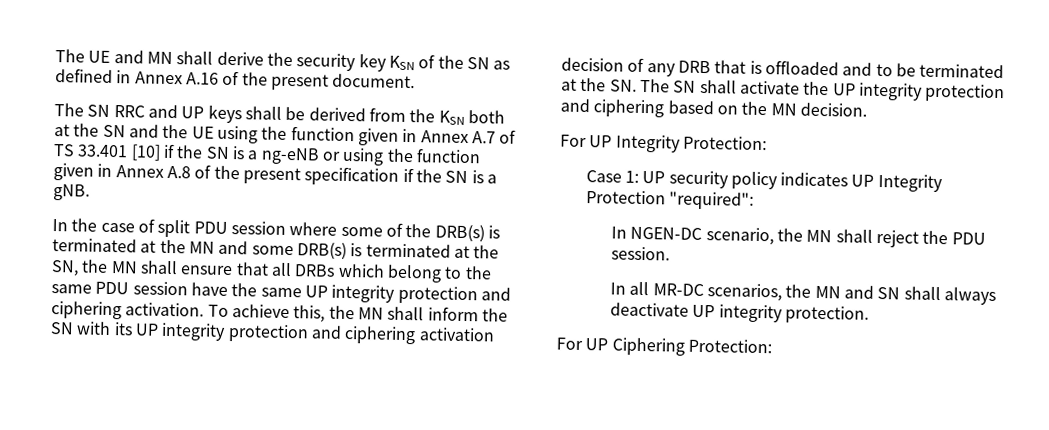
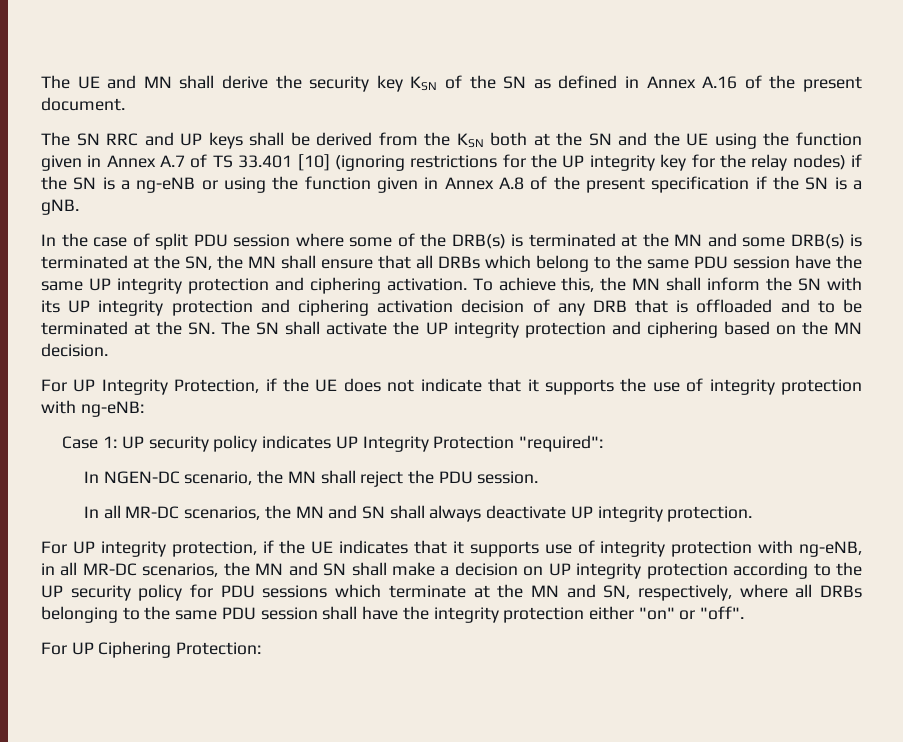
(161, 152) none -> [334,154,846,171] (ignoring restrictions for the UP integrity key for the relay nodes)
[682,135,767,151] Protection: -> [174,378,862,395] [41,400,144,417] Protection, if the UE does not indicate that it supports the use of integrity protection with ng-eNB:
(870, 314) none -> [41,540,862,557] [41,562,863,579] [41,584,862,601] [41,606,745,623] // For UP integrity protection, if the UE indicates that it supports use of integrity protection with ng-eNB, in all MR-DC scenarios, the MN and SN shall make a decision on UP integrity protection according to the UP security policy for PDU sessions which terminate at the MN and SN, respectively, where all DRBs belonging to the same PDU session shall have the integrity protection either "on" or "off".

